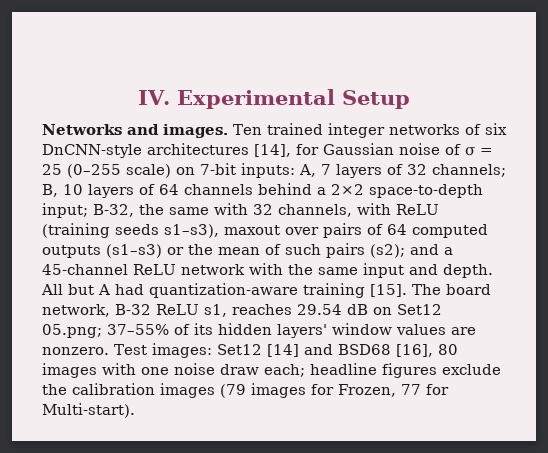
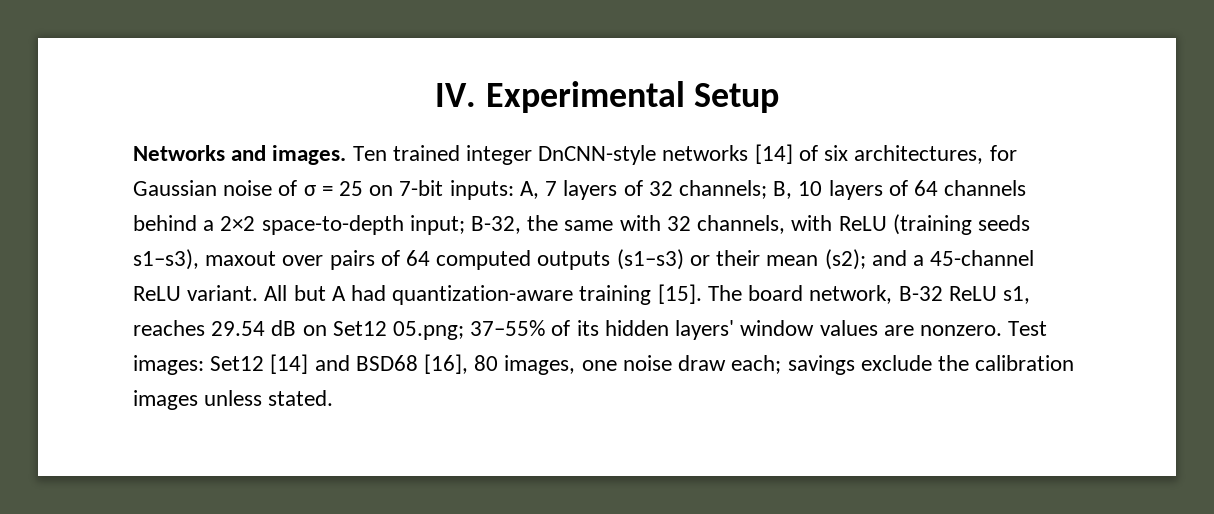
[388,123,507,135] [42,143,291,158] networks of six DnCNN-style architectures [14], -> [538,144,984,165] DnCNN-style networks [14] of six architectures,
[67,164,171,178] (0–255 scale) -> (364, 188) none
[188,243,365,258] the mean of such pairs -> [716,250,819,266] their mean
[181,263,493,278] network with the same input and depth. -> [187,285,259,301] variant.
[42,363,136,378] images with -> [504,355,576,375] images,
[310,363,437,378] headline figures -> [787,355,855,375] savings
[220,383,449,398] [42,403,135,418] (79 images for Frozen, 77 for Multi-start). -> [204,390,334,406] unless stated.

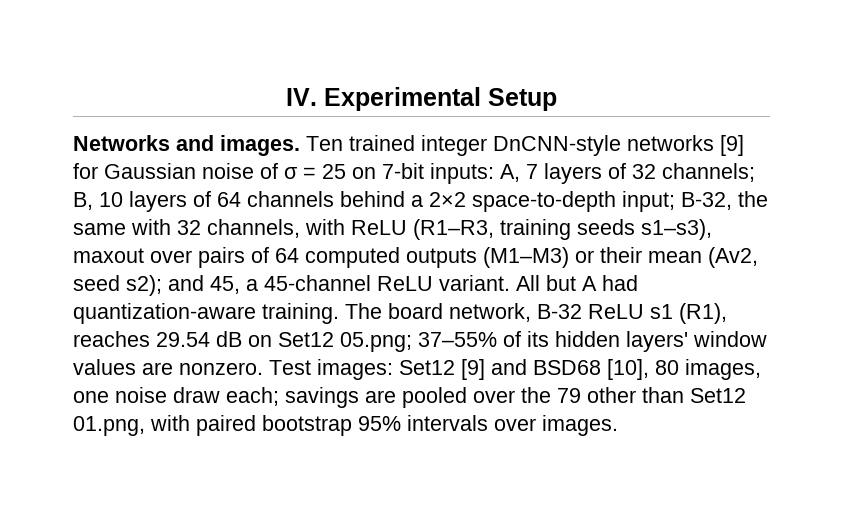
[754,144,984,164] [14] of six architectures, -> [720,135,744,156] [9]
[892,214,972,235] (training -> [413,219,571,240] (R1–R3, training
[616,249,684,270] (s1–s3) -> [483,247,569,268] (M1–M3)
[824,249,907,270] (s2); and -> [708,247,758,268] [73,275,240,296] (Av2, seed s2); and 45,
[579,284,702,305] training [15]. -> [262,303,339,324] training.
[1002,286,1030,304] s1, -> [650,303,727,324] s1 (R1),
[270,354,309,374] [14] -> [461,359,485,380] [9]
[424,354,469,374] [16], -> [607,359,649,380] [10],
[860,355,1075,371] [133,390,334,410] exclude the calibration images unless stated. -> [365,387,746,408] [73,415,618,436] are pooled over the 79 other than Set12 01.png, with paired bootstrap 95% intervals over images.

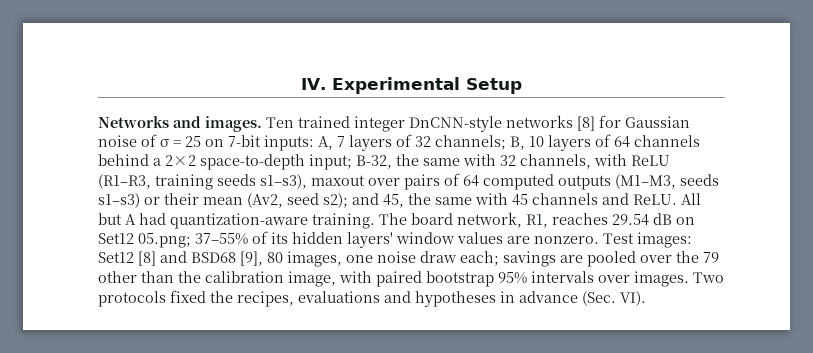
[720,135,744,156] [9] -> [577,116,595,131] [8]
[483,247,569,268] (M1–M3) -> [615,174,719,189] [98,193,140,208] (M1–M3, seeds s1–s3)
[246,275,510,291] a 45-channel ReLU variant. -> [408,193,677,206] the same with 45 channels and ReLU.
[537,303,727,324] B-32 ReLU s1 (R1), -> [526,214,548,228] R1,
[461,359,485,380] [9] -> [138,251,156,266] [8]
[607,359,649,380] [10], -> [240,251,263,266] [9],
[690,388,746,403] [73,416,145,436] Set12 01.png, -> [178,271,336,287] the calibration image,
(618, 425) none -> [693,272,724,283] [98,290,646,307] Two protocols fixed the recipes, evaluations and hypotheses in advance (Sec. VI).

